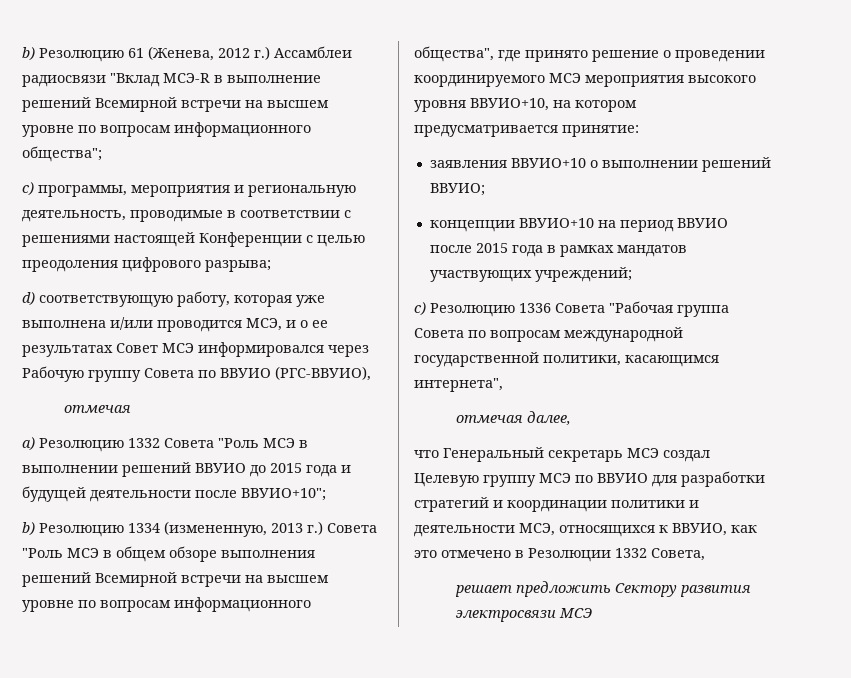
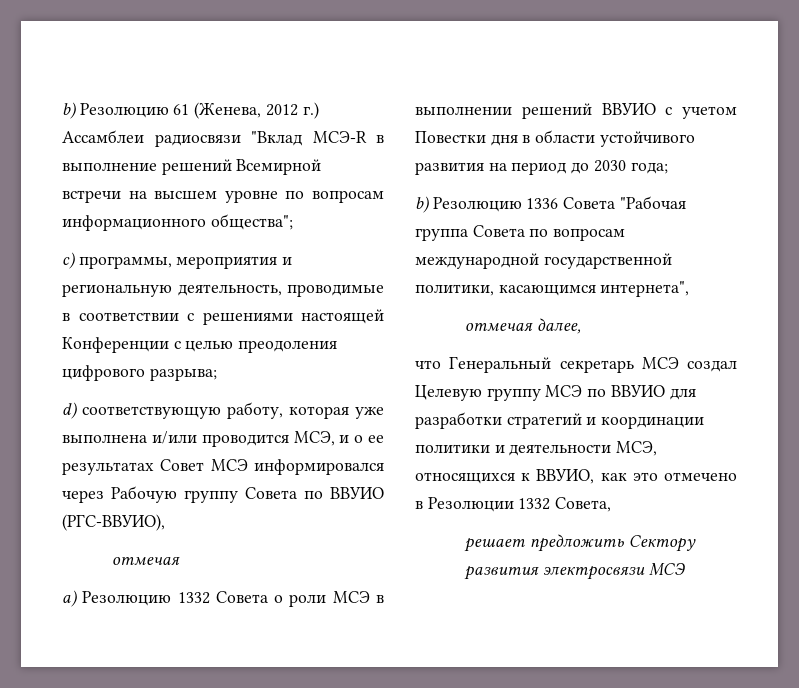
[218,438,259,448] "Роль -> [274,594,327,607] о роли
[250,463,351,477] [22,486,326,502] [22,521,377,537] [22,546,315,562] [22,572,329,587] [22,597,311,612] [414,46,765,62] [414,73,756,87] [414,98,637,112] [414,125,639,137] [429,157,771,172] [429,183,485,196] [429,218,728,232] [429,243,687,257] [429,267,632,282] [414,302,426,315] до 2015 года и будущей деятельности после ВВУИО+10"; // b) Резолюцию 1334 (измененную, 2013 г.) Совета "Роль МСЭ в общем обзоре выполнения решений Всемирной встречи на высшем уровне по вопросам информационного общества", где принято решение о проведении координируемого МСЭ мероприятия высокого уровня ВВУИО+10, на котором предусматривается принятие: // заявления ВВУИО+10 о выполнении решений ВВУИО; // концепции ВВУИО+10 на период ВВУИО после 2015 года в рамках мандатов участвующих учреждений; // с) -> [665,106,737,119] [415,130,695,147] [415,160,668,175] [415,196,429,213] с учетом Повестки дня в области устойчивого развития на период до 2030 года; // b)

